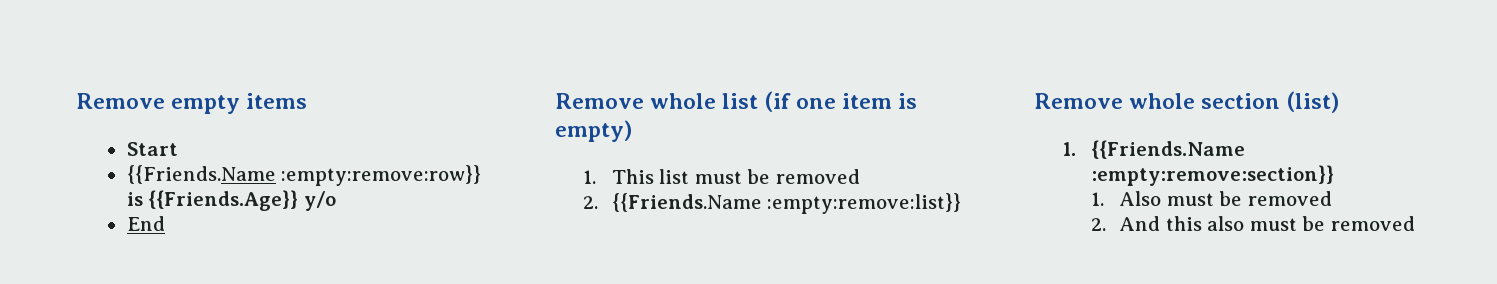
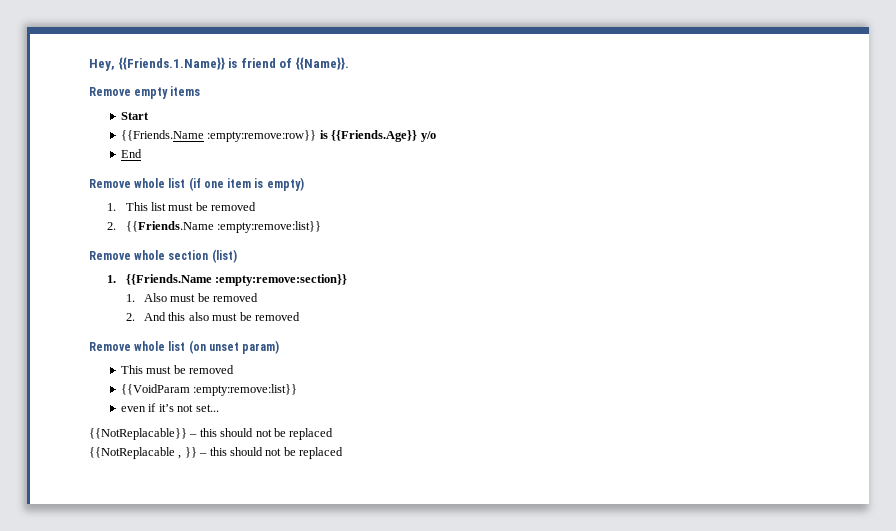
(76, 101) none -> [89,57,349,71] Hey, {{Friends.1.Name}} is friend of {{Name}}. //
(1415, 223) none -> [89,340,280,354] [121,365,235,374] [121,384,298,396] [121,403,219,412] [89,428,334,440] [89,447,343,459] // Remove whole list (on unset param) // This must be removed // {{VoidParam :empty:remove:list}} // even if it’s not set... // {{NotReplacable}} – this should not be replaced // {{NotReplacable , }} – this should not be replaced

